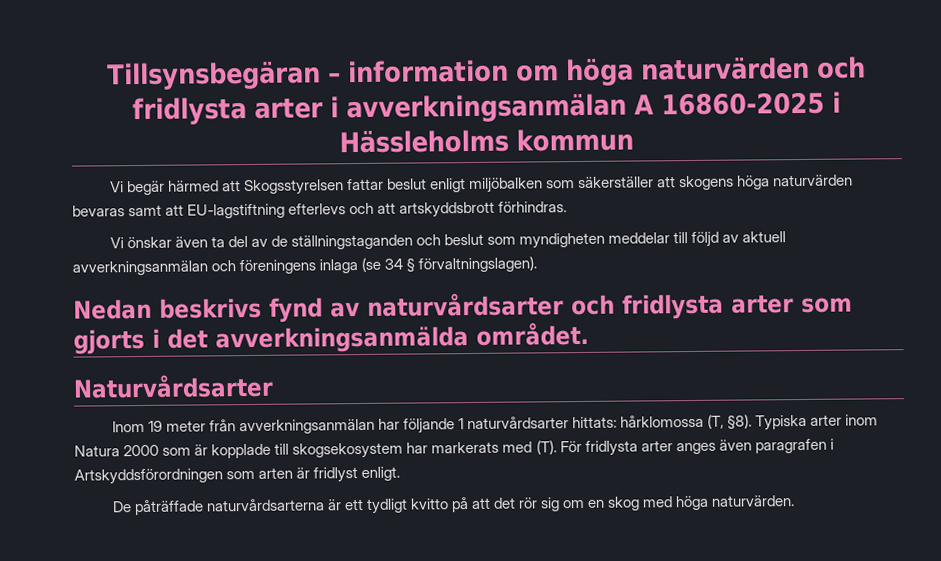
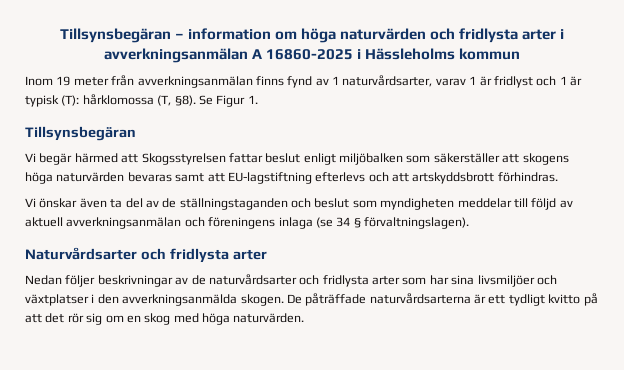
(635, 140) none -> [25,75,582,88] [25,94,258,107] [25,126,136,141] // Inom 19 meter från avverkningsanmälan finns fynd av 1 naturvårdsarter, varav 1 är fridlyst och 1 är typisk (T): hårklomossa (T, §8). Se Figur 1. // Tillsynsbegäran
[73,297,360,323] Nedan beskrivs fynd av -> [25,247,267,263] [25,275,206,287] Naturvårdsarter och fridlysta arter // Nedan följer beskrivningar av de
[73,321,589,355] [73,373,274,399] [111,414,879,435] [74,438,834,459] [74,466,401,485] gjorts i det avverkningsanmälda området. // Naturvårdsarter // Inom 19 meter från avverkningsanmälan har följande 1 naturvårdsarter hittats: hårklomossa (T, §8). Typiska arter inom Natura 2000 som är kopplade till skogsekosystem har markerats med (T). För fridlysta arter anges även paragrafen i Artskyddsförordningen som arten är fridlyst enligt. // -> [429,275,557,287] [25,294,284,306] har sina livsmiljöer och växtplatser i den avverkningsanmälda skogen.

